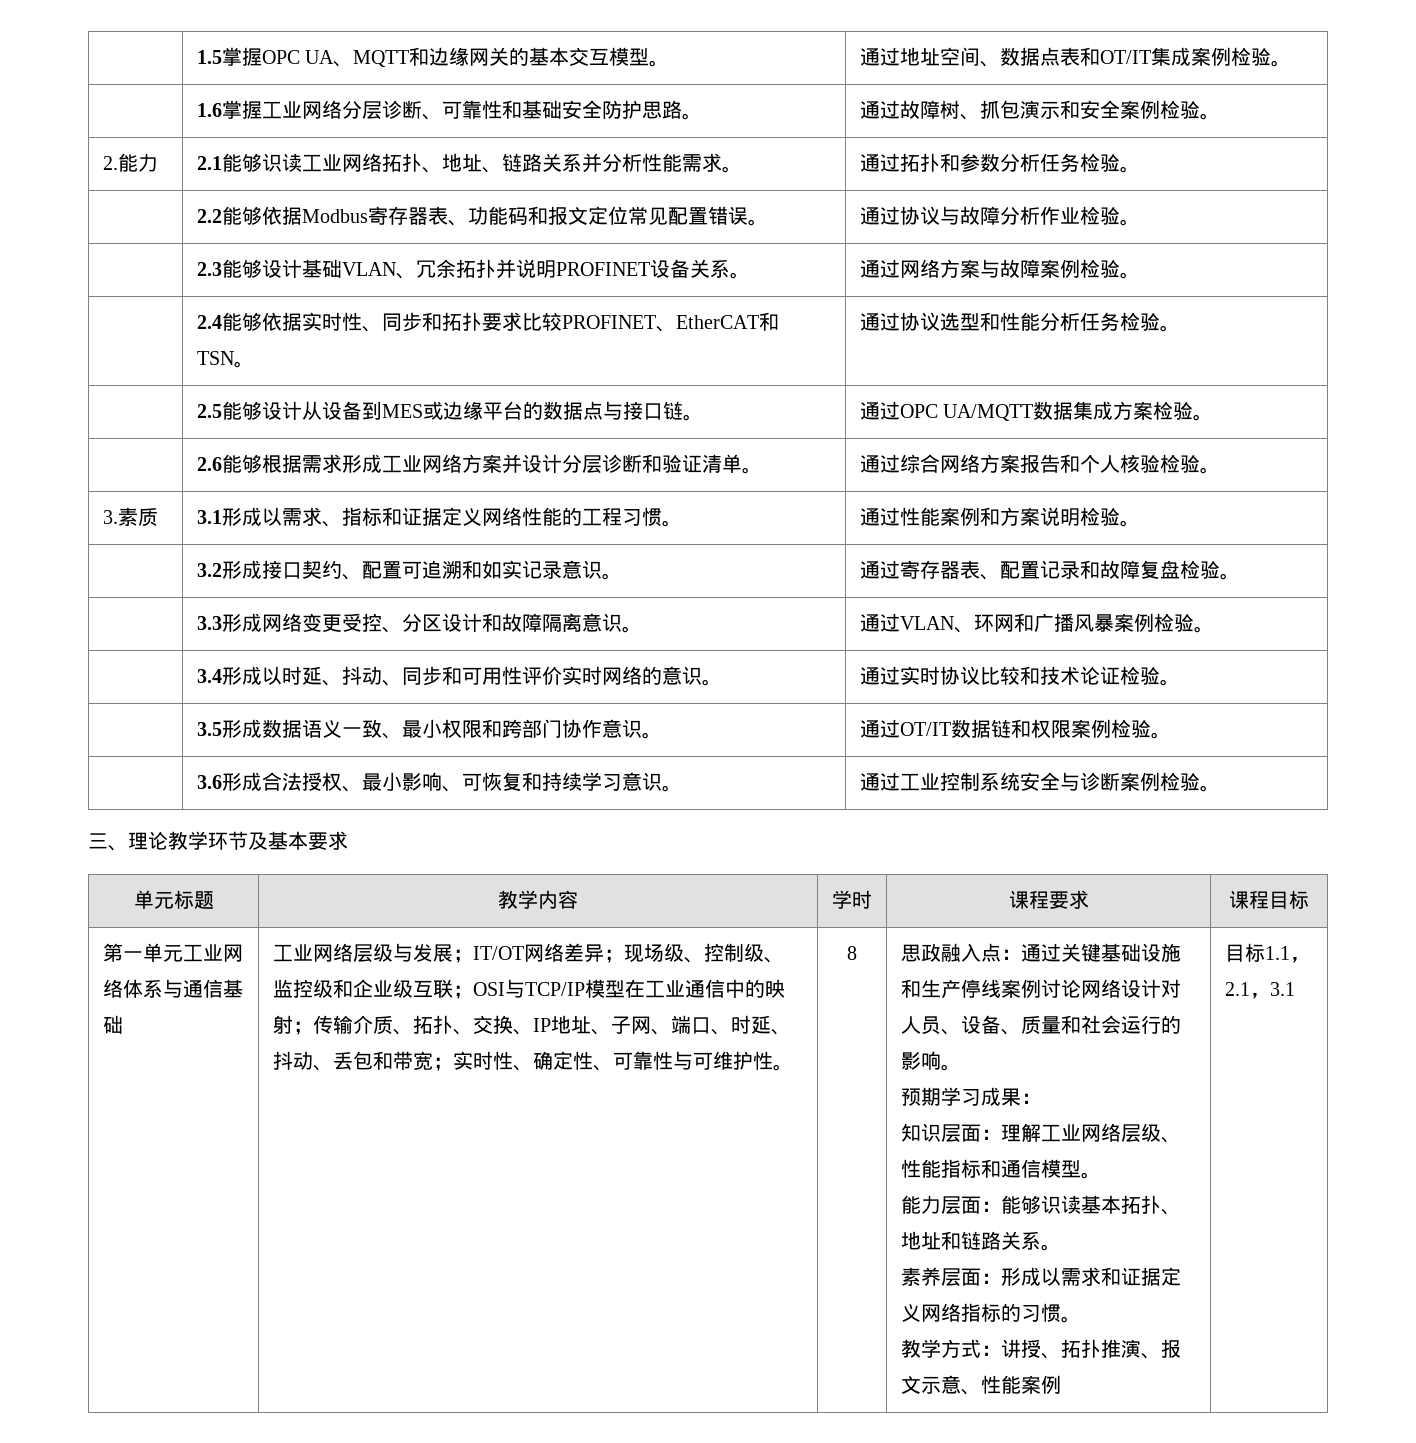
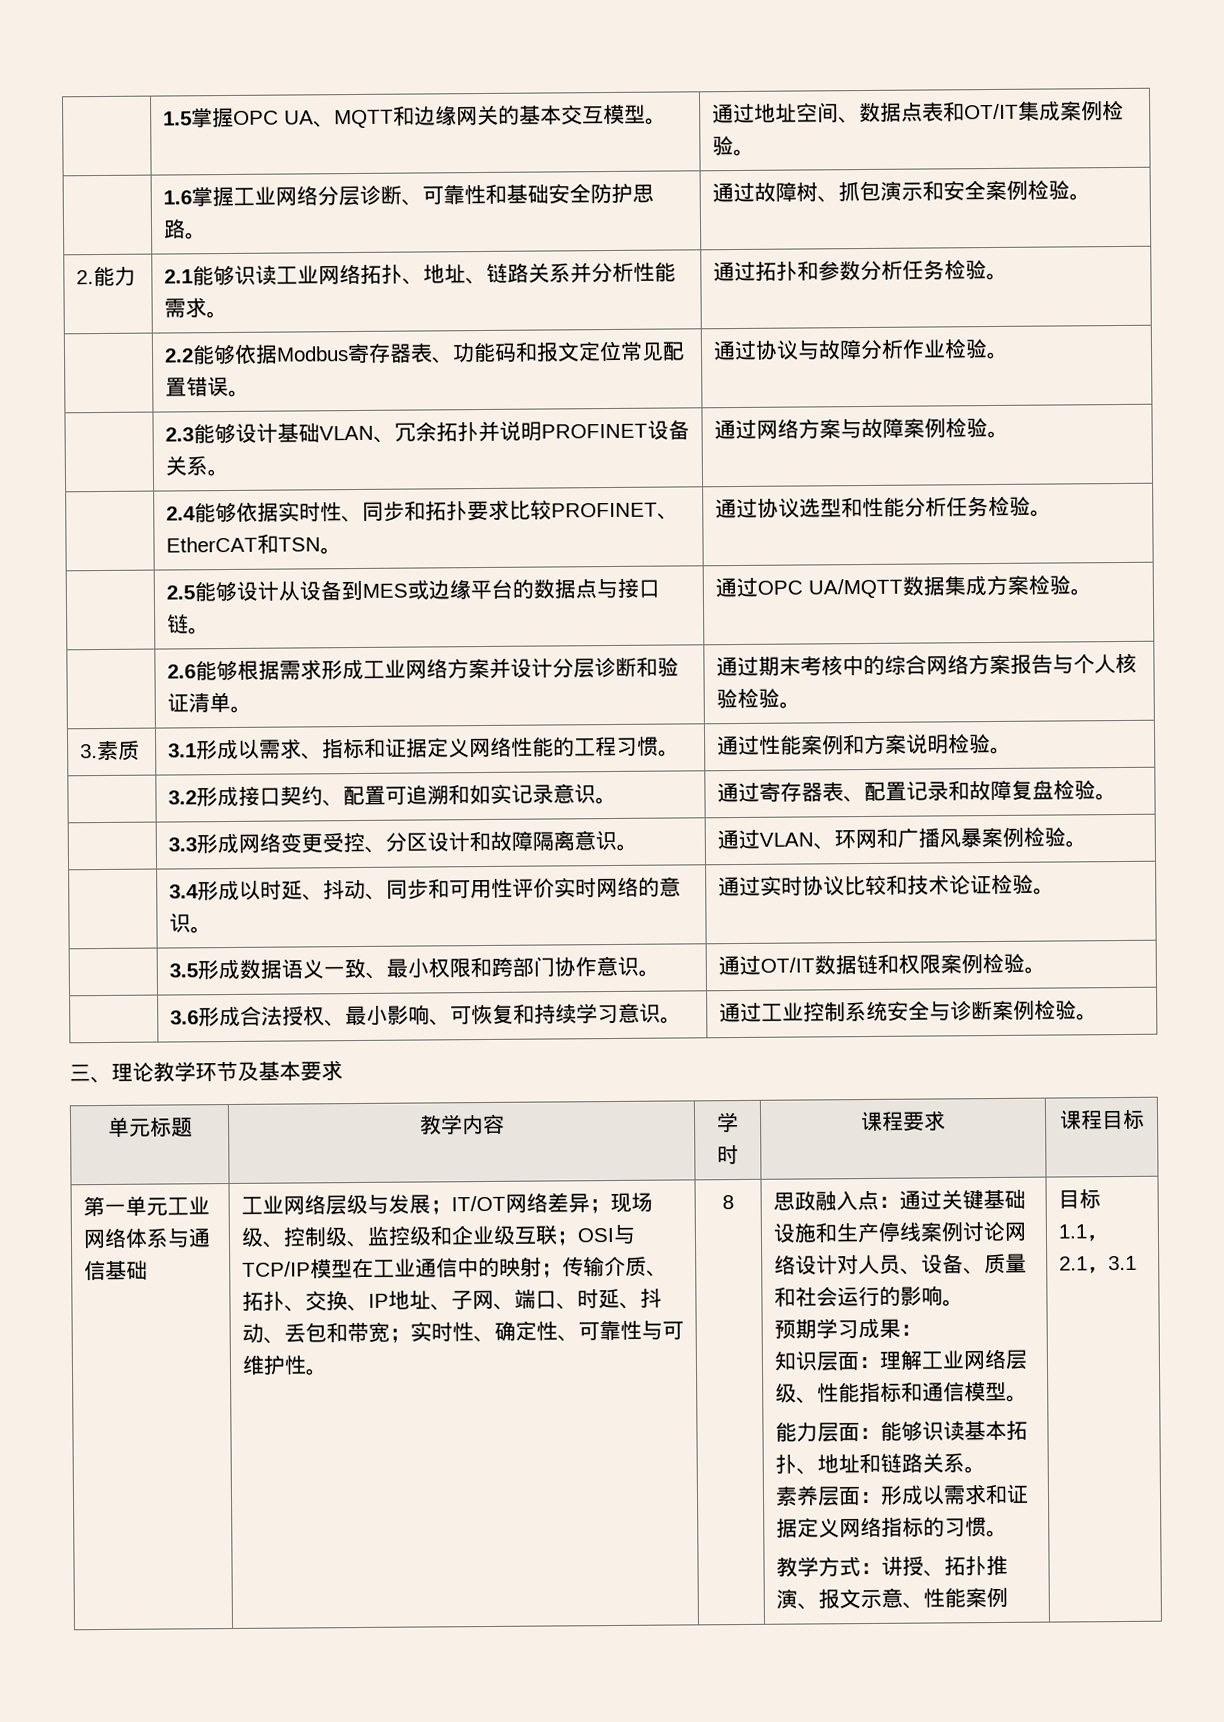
(900, 463) none -> [757,655,885,677] 期末考核中的
[1059,454,1080,473] 和 -> [1051,654,1074,674] 与

